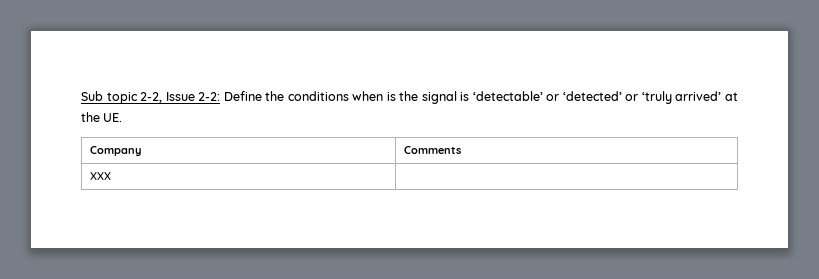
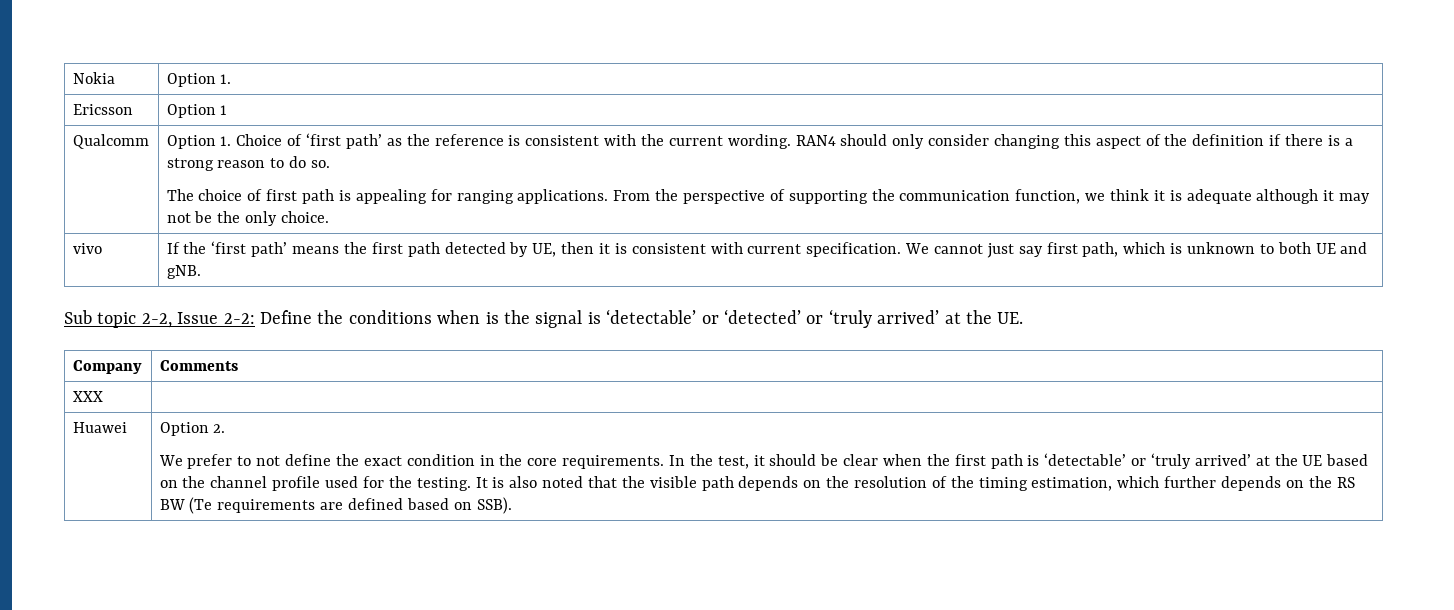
(81, 96) none -> [72,72,115,84] [166,73,232,87] [72,104,133,115] [166,104,228,118] [72,134,149,149] [166,133,1353,149] [166,156,331,171] [166,189,1371,204] [166,211,330,226] [72,243,102,254] [166,241,1368,258] [166,265,201,279] Nokia | Option 1. // Ericsson | Option 1 // Qualcomm | Option 1. Choice of ‘first path’ as the reference is consistent with the current wording. RAN4 should only consider changing this aspect of the definition if there is a strong reason to do so. // The choice of first path is appealing for ranging applications. From the perspective of supporting the communication function, we think it is adequate although it may not be the only choice. // vivo | If the ‘first path’ means the first path detected by UE, then it is consistent with current specification. We cannot just say first path, which is unknown to both UE and gNB. //
(111, 176) none -> [72,422,127,433] [159,422,226,436] [158,453,1369,469] [159,476,1355,491] [159,497,512,514] // Huawei | Option 2. // We prefer to not define the exact condition in the core requirements. In the test, it should be clear when the first path is ‘detectable’ or ‘truly arrived’ at the UE based on the channel profile used for the testing. It is also noted that the visible path depends on the resolution of the timing estimation, which further depends on the RS BW (Te requirements are defined based on SSB).

